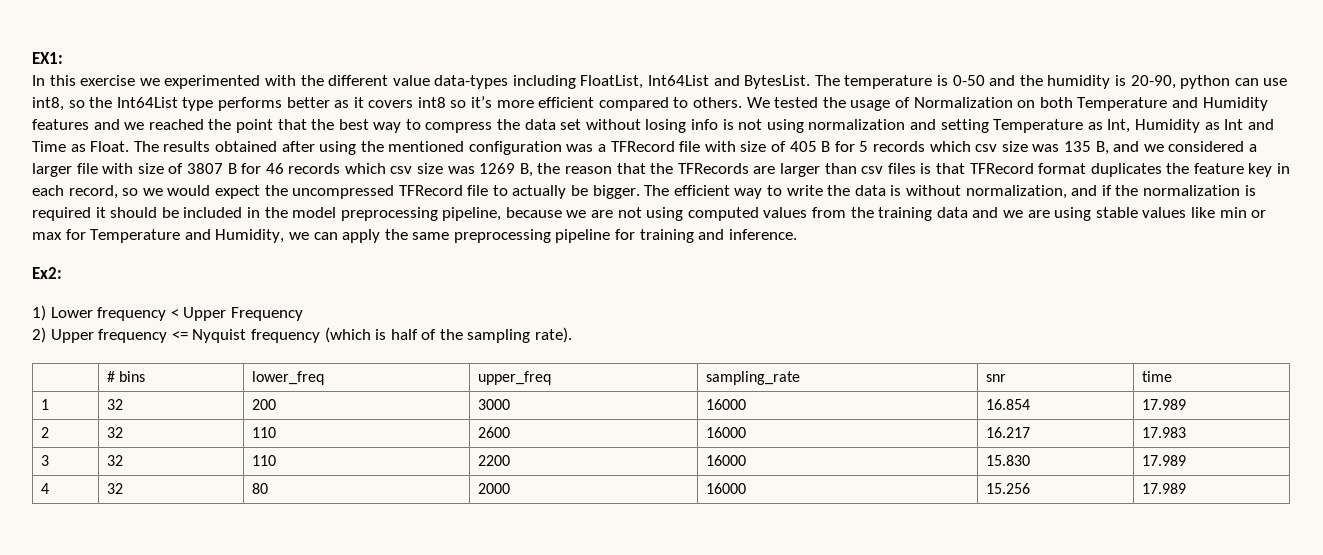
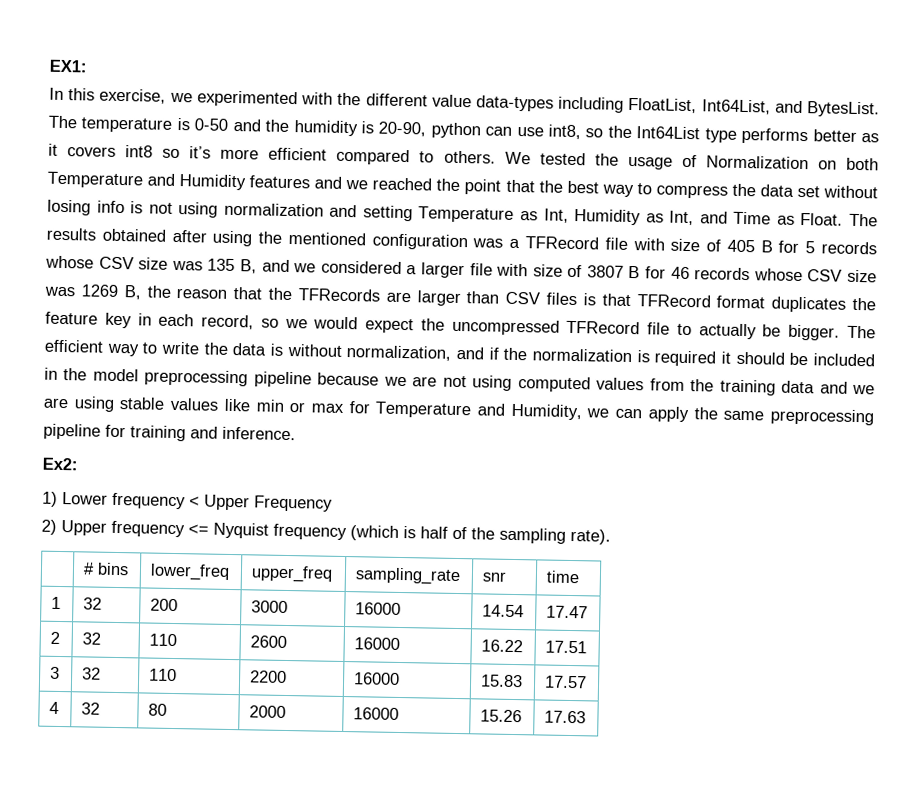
[80,75,136,86] exercise -> [99,88,167,104] exercise,
[648,75,710,86] Int64List -> [701,99,771,115] Int64List,
[1224,119,1244,130] Int -> [669,210,695,226] Int,
[929,141,998,152] which csv -> [45,255,134,270] whose CSV
[344,163,413,174] which csv -> [753,268,843,282] whose CSV
[861,166,884,174] csv -> [505,291,541,305] CSV
[442,207,502,221] pipeline, -> [253,371,312,388] pipeline
[985,399,1030,410] [1141,399,1186,410] 16.854 | 17.989 -> [482,604,525,618] [546,605,589,619] 14.54 | 17.47
[985,427,1030,438] [1141,427,1186,438] 16.217 | 17.983 -> [481,639,524,653] [545,640,588,654] 16.22 | 17.51
[985,455,1030,466] [1141,455,1186,466] 15.830 | 17.989 -> [480,674,524,688] [544,675,588,689] 15.83 | 17.57
[985,483,1030,494] [1141,483,1186,494] 15.256 | 17.989 -> [480,709,523,723] [544,710,587,724] 15.26 | 17.63

